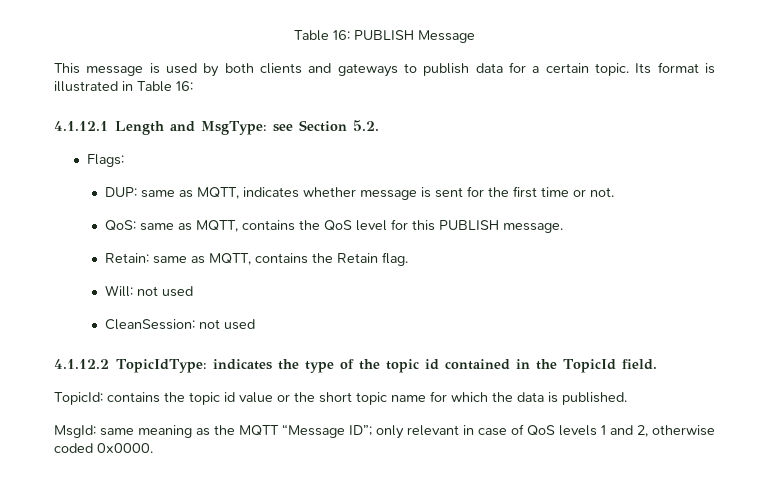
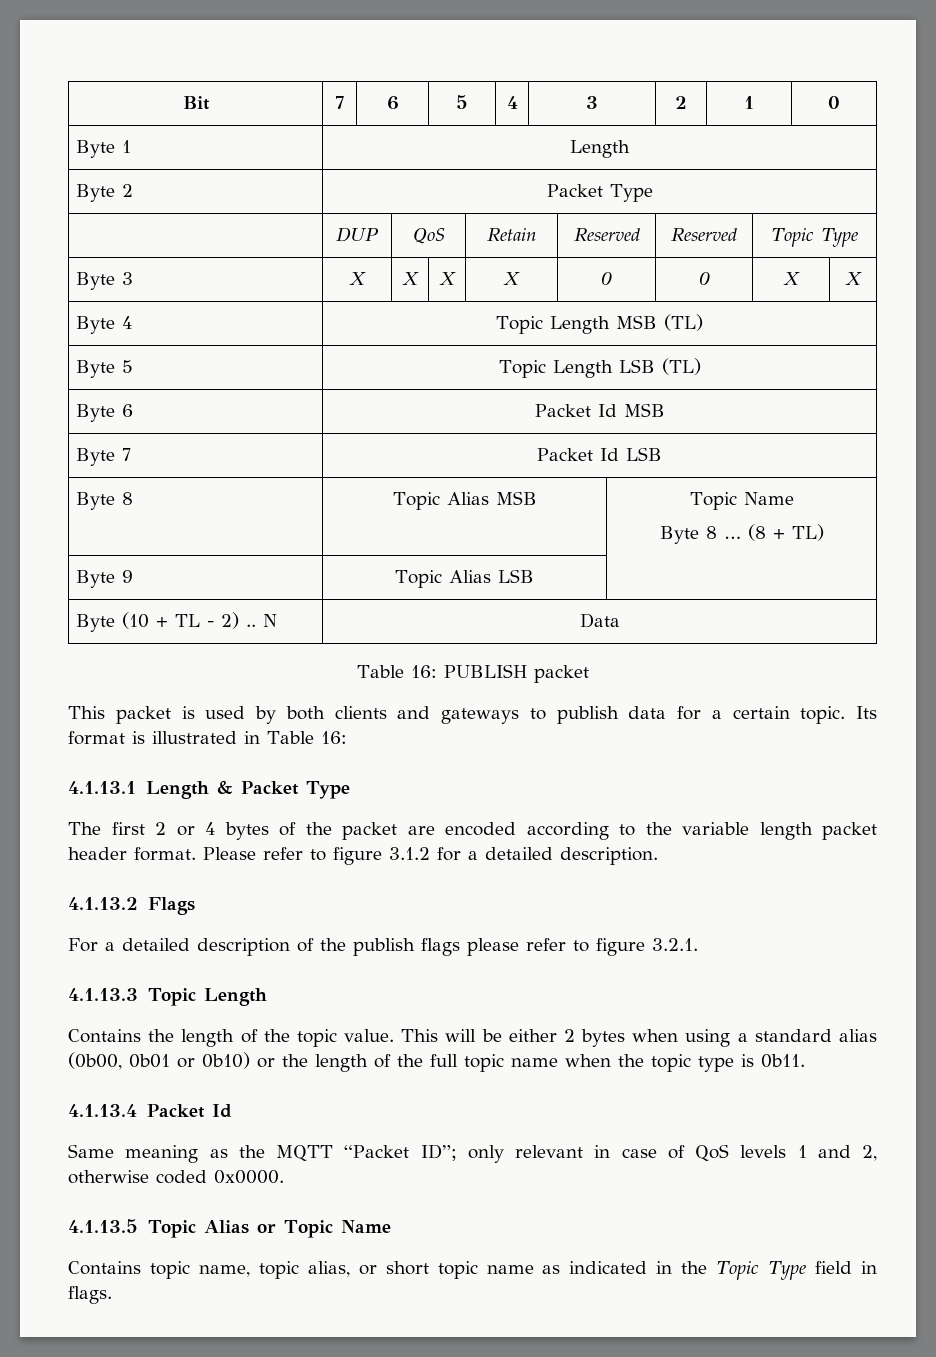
(294, 35) none -> [182,96,210,110] [335,96,344,109] [386,96,399,110] [456,95,468,109] [506,96,518,109] [586,96,598,109] [675,96,687,109] [744,96,754,109] [828,96,840,109] [75,140,131,158] [570,140,630,158] [75,184,133,202] [546,184,653,202] [336,227,379,242] [412,228,445,244] [487,228,536,242] [573,228,640,242] [671,228,737,242] [770,228,859,247] [75,272,133,290] [348,272,366,285] [401,272,419,285] [438,272,456,285] [503,272,520,285] [601,272,612,285] [698,272,710,285] [782,272,800,285] [844,272,862,285] [75,316,132,334] [496,314,703,334] [75,360,133,378] [498,358,701,378] [75,404,133,422] [534,403,665,417] [75,448,131,466] [537,447,663,461] [75,492,133,510] [392,491,537,510] [689,492,794,510] [659,524,824,544] [75,570,133,588] [395,569,534,588] [75,612,277,632] [579,613,620,628] Bit | 7 | 6 | 5 | 4 | 3 | 2 | 1 | 0 // Byte 1 | Length // Byte 2 | Packet Type // | DUP | QoS | Retain | Reserved | Reserved | Topic Type // Byte 3 | X | X | X | X | 0 | 0 | X | X // Byte 4 | Topic Length MSB (TL) // Byte 5 | Topic Length LSB (TL) // Byte 6 | Packet Id MSB // Byte 7 | Packet Id LSB // Byte 8 | Topic Alias MSB | Topic Name // Byte 8 … (8 + TL) // Byte 9 | Topic Alias LSB | // Byte (10 + TL - 2) .. N | Data //
[418,30,475,43] [54,63,144,76] Message // This message -> [533,665,589,683] [68,706,171,724] packet // This packet
[54,120,380,135] [87,154,125,167] [104,186,614,200] [104,219,563,233] [104,252,408,266] [104,285,193,297] [104,319,255,330] [54,359,658,373] [54,391,627,405] [54,425,134,438] 4.1.12.1 Length and MsgType: see Section 5.2. // Flags: // DUP: same as MQTT, indicates whether message is sent for the first time or not. // QoS: same as MQTT, contains the QoS level for this PUBLISH message. // Retain: same as MQTT, contains the Retain flag. // Will: not used // CleanSession: not used // 4.1.12.2 TopicIdType: indicates the type of the topic id contained in the TopicId field. // TopicId: contains the topic id value or the short topic name for which the data is published. // MsgId: same -> [68,780,351,799] [68,822,877,840] [68,847,658,865] [68,897,195,915] [68,938,698,956] [68,988,268,1006] [68,1029,877,1047] [68,1052,805,1072] [68,1104,232,1118] [68,1144,114,1158] 4.1.13.1 Length & Packet Type // The first 2 or 4 bytes of the packet are encoded according to the variable length packet header format. Please refer to figure 3.1.2 for a detailed description. // 4.1.13.2 Flags // For a detailed description of the publish flags please refer to figure 3.2.1. // 4.1.13.3 Topic Length // Contains the length of the topic value. This will be either 2 bytes when using a standard alias (0b00, 0b01 or 0b10) or the length of the full topic name when the topic type is 0b11. // 4.1.13.4 Packet Id // Same
[282,424,345,438] “Message -> [344,1145,410,1158] “Packet
(153, 448) none -> [68,1219,392,1238] [68,1261,877,1280] [68,1286,112,1304] // 4.1.13.5 Topic Alias or Topic Name // Contains topic name, topic alias, or short topic name as indicated in the Topic Type field in flags.

